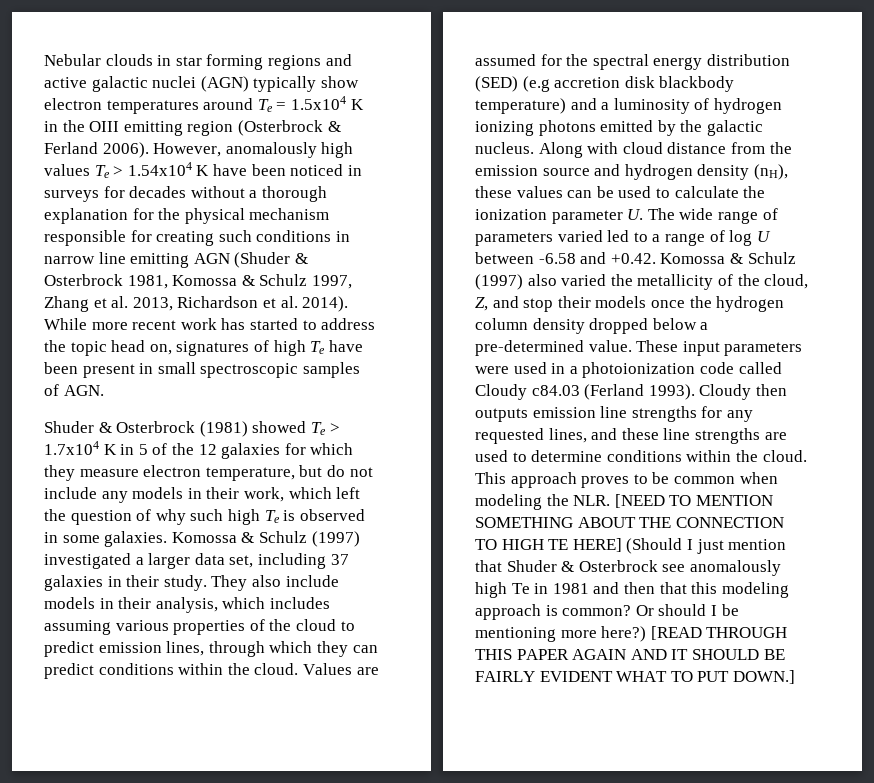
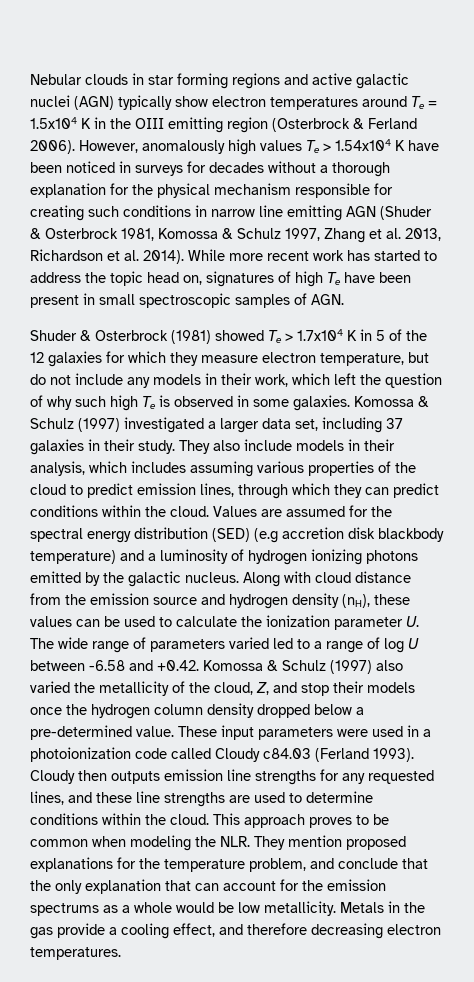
[614,494,773,508] [475,517,784,528] [475,538,787,554] [475,560,781,576] [475,582,789,598] [475,604,739,620] [475,626,788,642] [475,649,785,660] [475,670,795,684] [NEED TO MENTION SOMETHING ABOUT THE CONNECTION TO HIGH TE HERE] (Should I just mention that Shuder & Osterbrock see anomalously high Te in 1981 and then that this modeling approach is common? Or should I be mentioning more here?) [READ THROUGH THIS PAPER AGAIN AND IT SHOULD BE FAIRLY EVIDENT WHAT TO PUT DOWN.] -> [254,835,406,850] [30,857,428,872] [30,879,386,894] [30,901,425,916] [30,923,441,939] [30,947,121,960] They mention proposed explanations for the temperature problem, and conclude that the only explanation that can account for the emission spectrums as a whole would be low metallicity. Metals in the gas provide a cooling effect, and therefore decreasing electron temperatures.

